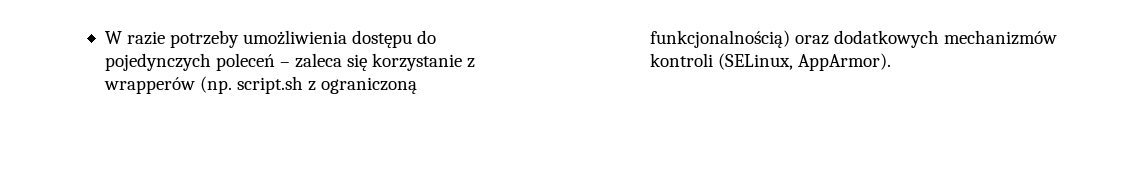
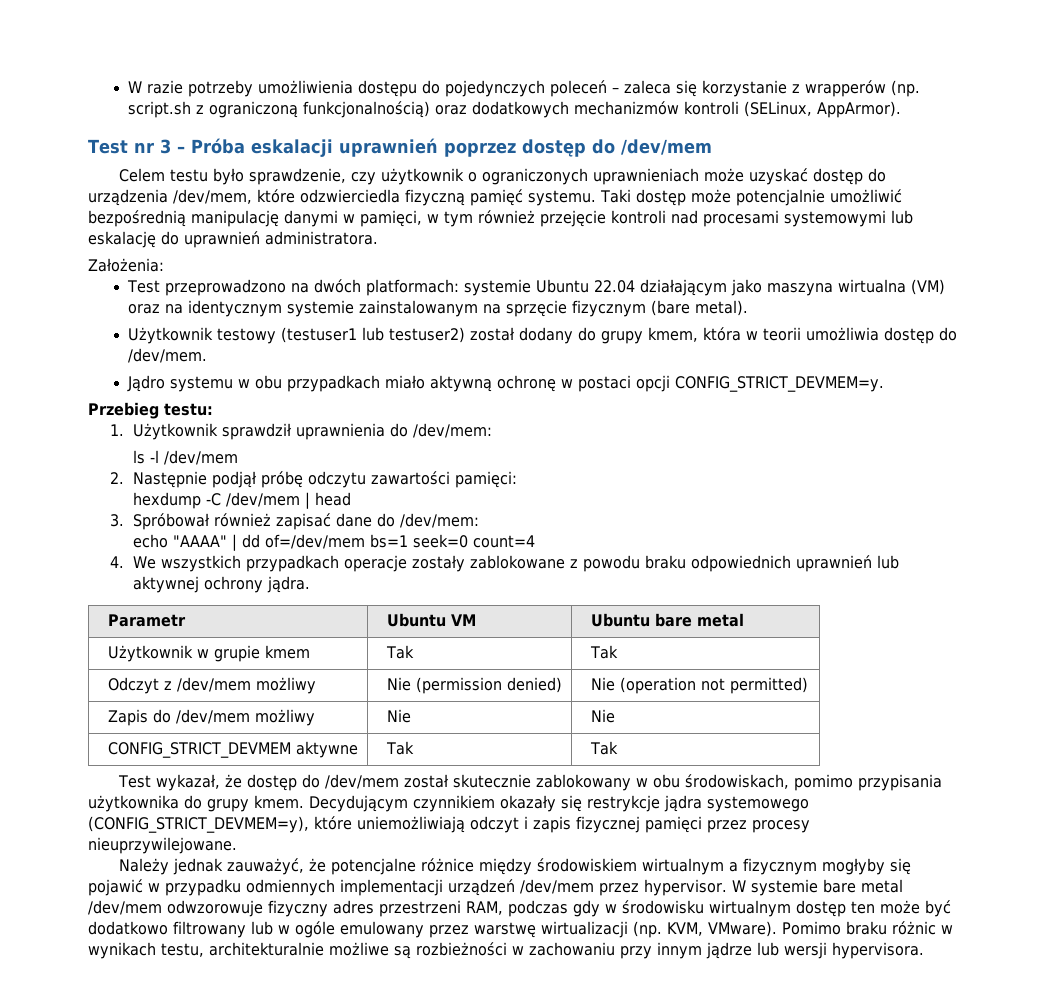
(891, 62) none -> [88,138,712,157] [118,168,886,185] [88,189,902,206] [88,210,913,227] [88,231,378,248] [88,258,164,272] [126,279,945,296] [127,300,748,317] [127,327,957,344] [127,348,207,363] [126,375,884,392] [88,402,213,419] [110,423,492,440] [132,450,238,465] [110,471,517,488] [132,492,351,509] [110,513,479,530] [132,534,535,551] [110,555,899,572] [132,576,310,593] [108,614,187,627] [387,613,477,627] [591,613,745,627] [108,645,311,662] [386,645,415,659] [590,645,619,659] [108,677,317,694] [387,677,563,694] [591,677,809,694] [108,709,316,726] [387,709,412,723] [591,709,616,723] [108,741,359,758] [386,741,415,755] [590,741,619,755] [117,774,942,791] [88,795,809,812] [88,816,810,833] [88,837,237,854] [118,858,911,875] [88,879,903,896] [88,900,951,917] [88,921,953,938] [88,942,924,959] // Test nr 3 – Próba eskalacji uprawnień poprzez dostęp do /dev/mem // Celem testu było sprawdzenie, czy użytkownik o ograniczonych uprawnieniach może uzyskać dostęp do urządzenia /dev/mem, które odzwierciedla fizyczną pamięć systemu. Taki dostęp może potencjalnie umożliwić bezpośrednią manipulację danymi w pamięci, w tym również przejęcie kontroli nad procesami systemowymi lub eskalację do uprawnień administratora. // Założenia: // Test przeprowadzono na dwóch platformach: systemie Ubuntu 22.04 działającym jako maszyna wirtualna (VM) oraz na identycznym systemie zainstalowanym na sprzęcie fizycznym (bare metal). // Użytkownik testowy (testuser1 lub testuser2) został dodany do grupy kmem, która w teorii umożliwia dostęp do /dev/mem. // Jądro systemu w obu przypadkach miało aktywną ochronę w postaci opcji CONFIG_STRICT_DEVMEM=y. // Przebieg testu: // 1. Użytkownik sprawdził uprawnienia do /dev/mem: // ls -l /dev/mem // 2. Następnie podjął próbę odczytu zawartości pamięci: // hexdump -C /dev/mem | head // 3. Spróbował również zapisać dane do /dev/mem: // echo "AAAA" | dd of=/dev/mem bs=1 seek=0 count=4 // 4. We wszystkich przypadkach operacje zostały zablokowane z powodu braku odpowiednich uprawnień lub aktywnej ochrony jądra. // Parametr | Ubuntu VM | Ubuntu bare metal // Użytkownik w grupie kmem | Tak | Tak // Odczyt z /dev/mem możliwy | Nie (permission denied) | Nie (operation not permitted) // Zapis do /dev/mem możliwy | Nie | Nie // CONFIG_STRICT_DEVMEM aktywne | Tak | Tak // Test wykazał, że dostęp do /dev/mem został skutecznie zablokowany w obu środowiskach, pomimo przypisania użytkownika do grupy kmem. Decydującym czynnikiem okazały się restrykcje jądra systemowego (CONFIG_STRICT_DEVMEM=y), które uniemożliwiają odczyt i zapis fizycznej pamięci przez procesy nieuprzywilejowane. // Należy jednak zauważyć, że potencjalne różnice między środowiskiem wirtualnym a fizycznym mogłyby się pojawić w przypadku odmiennych implementacji urządzeń /dev/mem przez hypervisor. W systemie bare metal /dev/mem odwzorowuje fizyczny adres przestrzeni RAM, podczas gdy w środowisku wirtualnym dostęp ten może być dodatkowo filtrowany lub w ogóle emulowany przez warstwę wirtualizacji (np. KVM, VMware). Pomimo braku różnic w wynikach testu, architekturalnie możliwe są rozbieżności w zachowaniu przy innym jądrze lub wersji hypervisora.

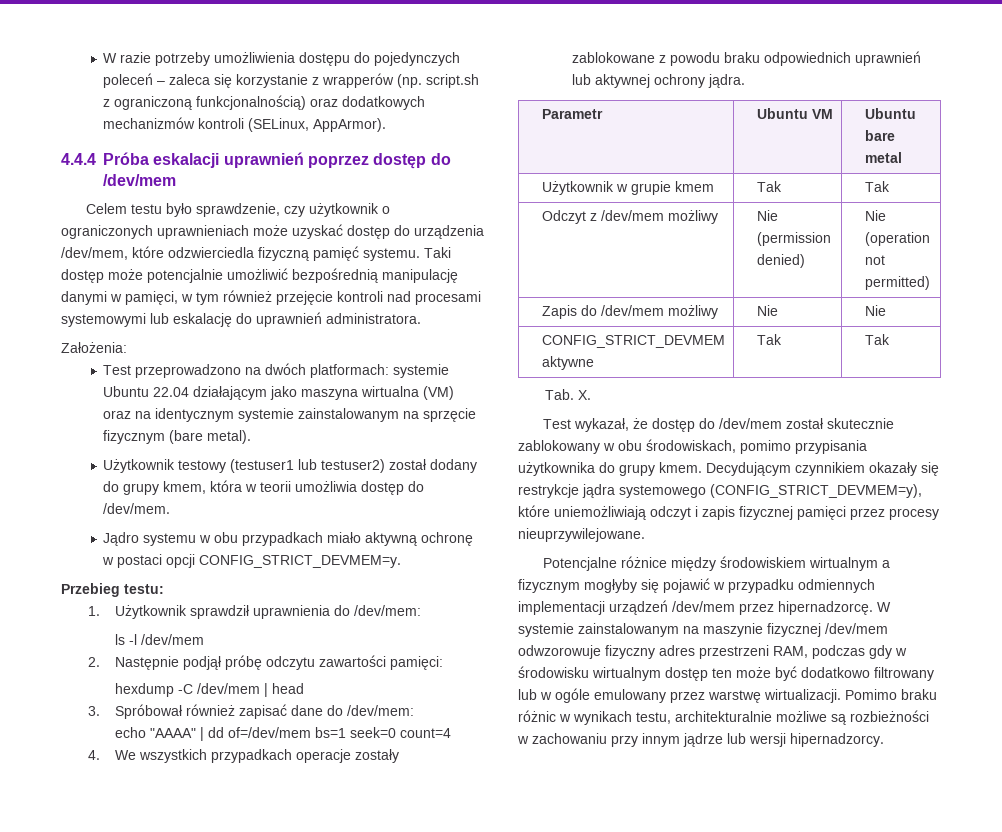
[88,139,185,154] Test nr 3 – -> [61,153,96,165] 4.4.4
(619, 748) none -> [544,389,591,400] // Tab. X.
[118,858,416,875] Należy jednak zauważyć, że potencjalne -> [542,557,617,571] Potencjalne
[644,879,727,896] hypervisor. -> [778,601,873,615] hipernadzorcę.
[822,879,903,893] bare metal -> [578,623,821,637] zainstalowanym na maszynie fizycznej
[541,921,777,938] wirtualizacji (np. KVM, VMware). -> [764,689,841,703] wirtualizacji.
[832,942,924,959] hypervisora. -> [790,733,884,747] hipernadzorcy.

